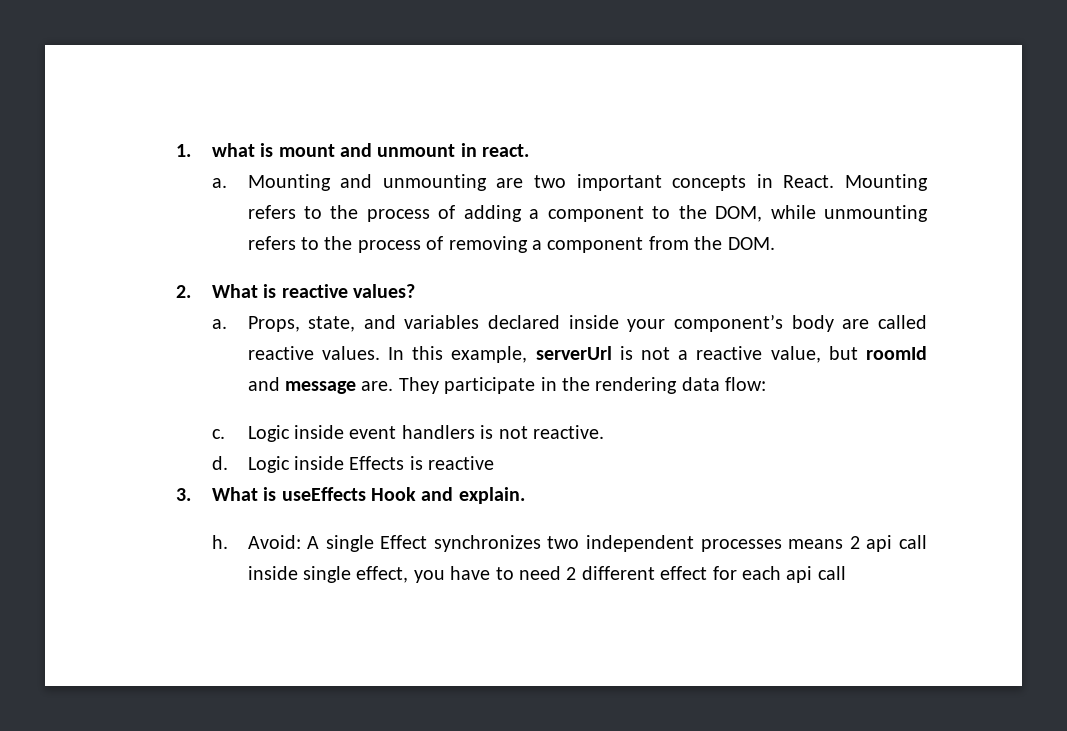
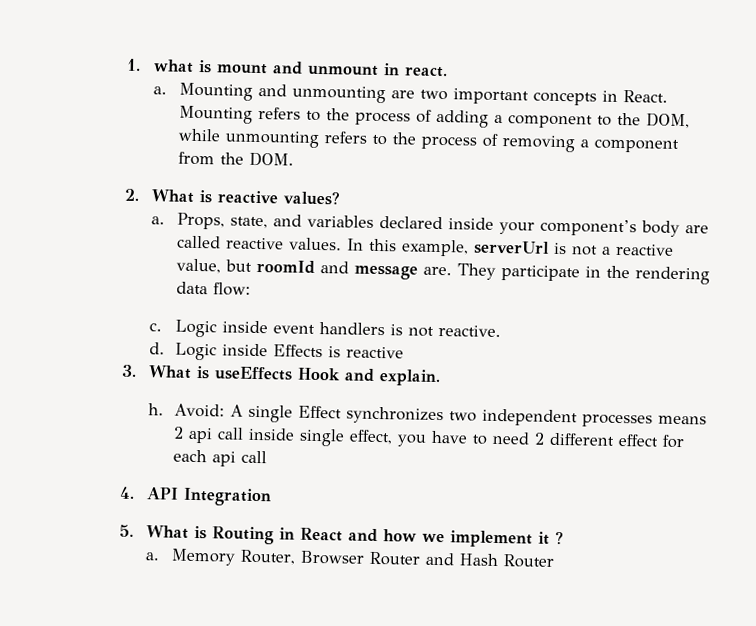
(846, 573) none -> [119,486,272,507] [119,524,564,548] [144,548,555,568] // 4. API Integration // 5. What is Routing in React and how we implement it ? // a. Memory Router, Browser Router and Hash Router

